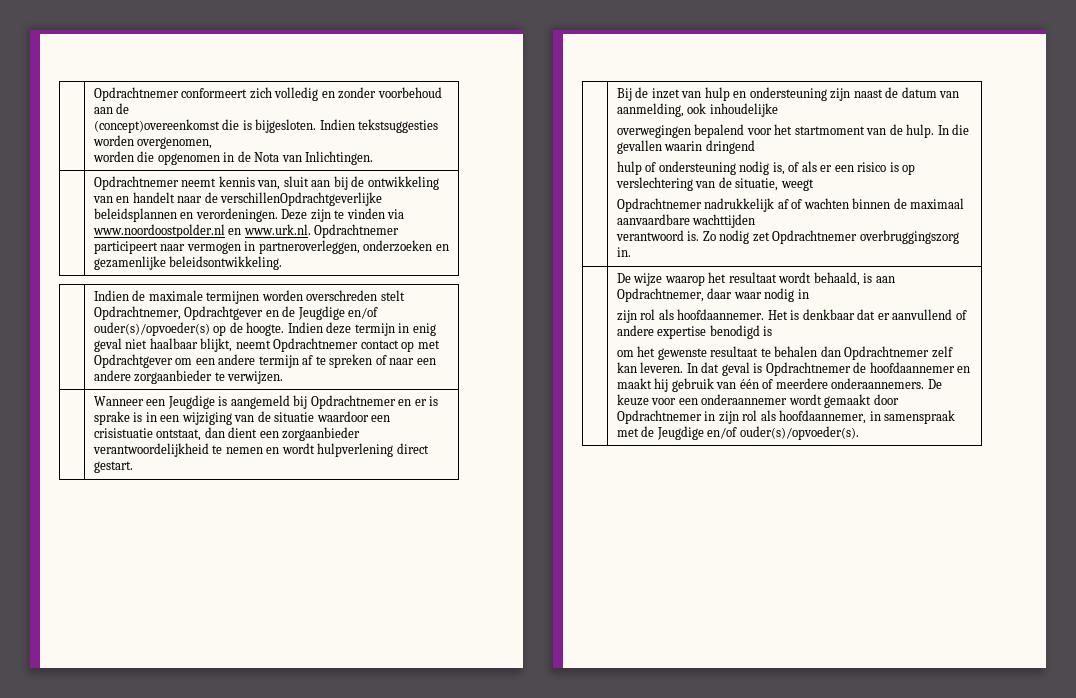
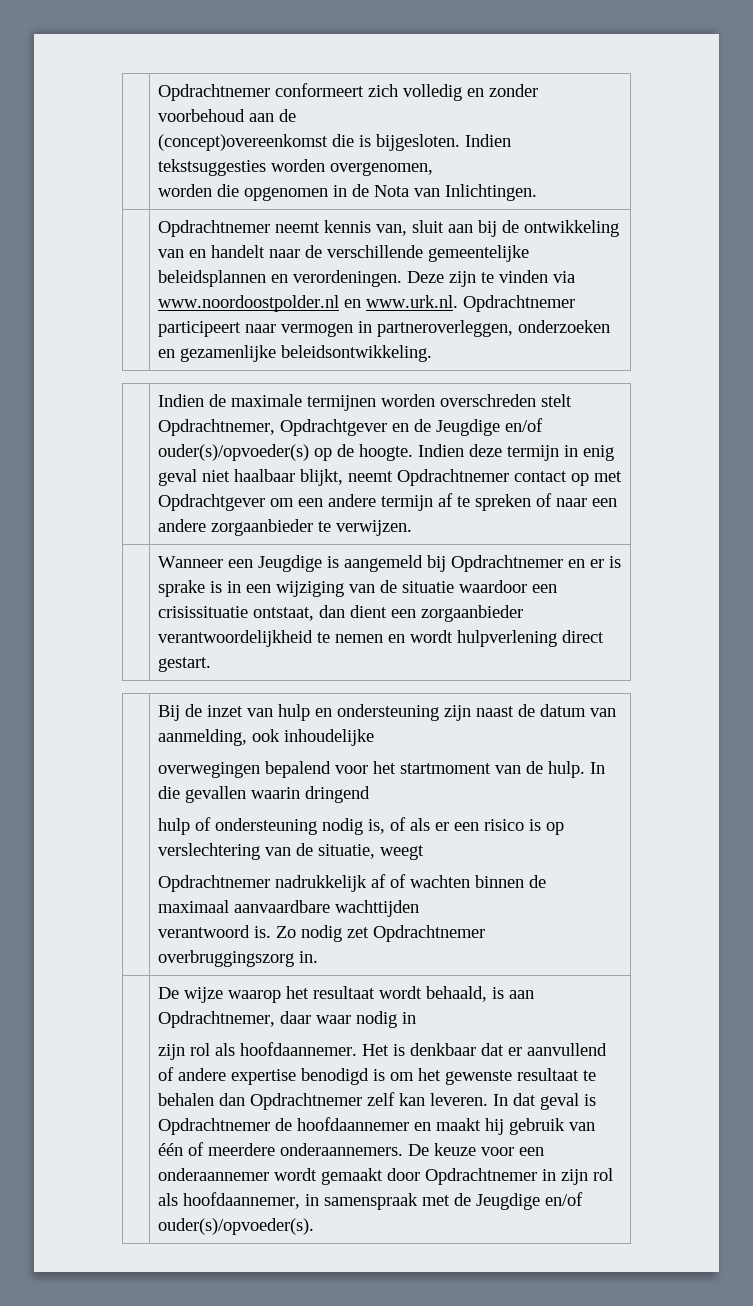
[220,192,383,206] verschillenOpdrachtgeverlijke -> [327,245,530,262] verschillende gemeentelijke
[93,428,153,438] crisistuatie -> [158,606,249,618] crisissituatie
(773, 331) // -> (386, 1075) none

